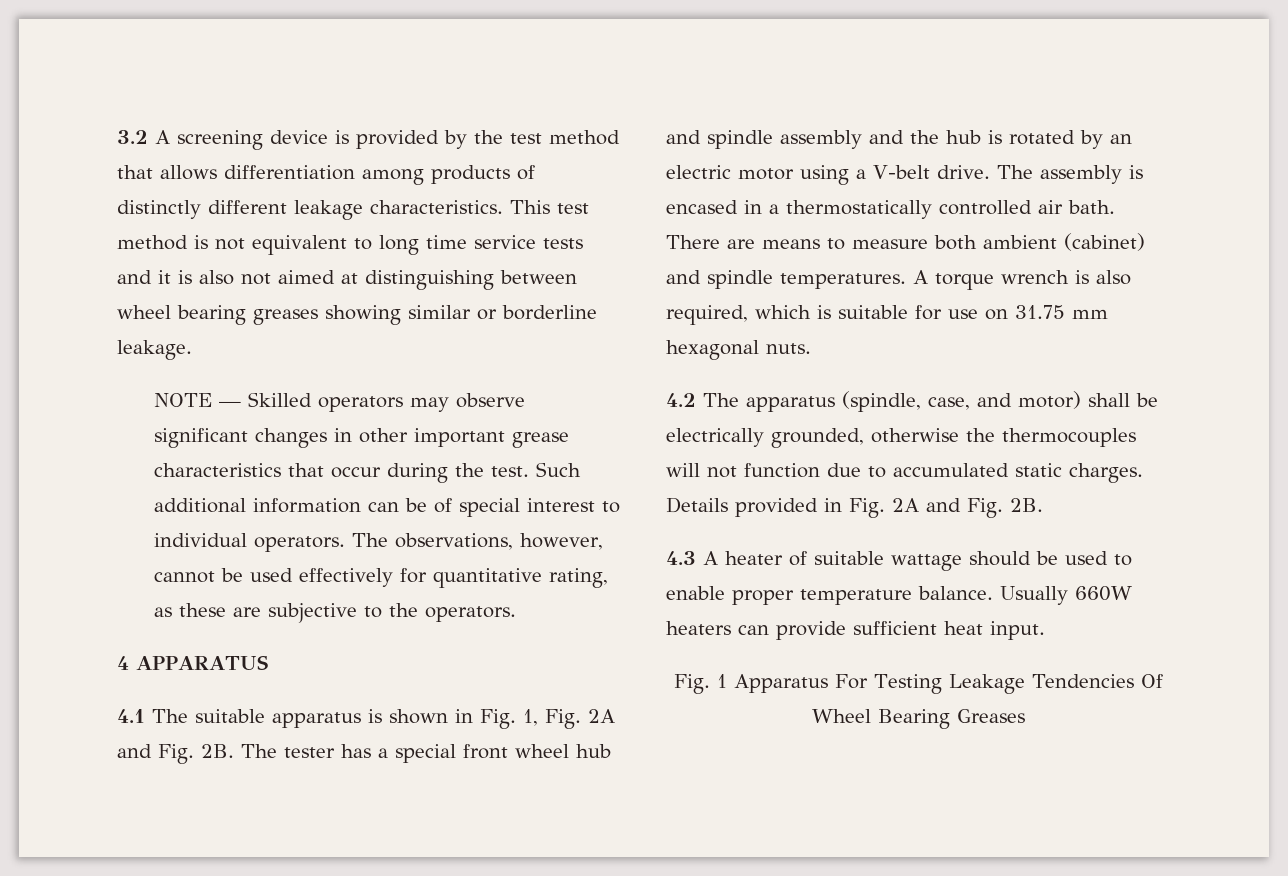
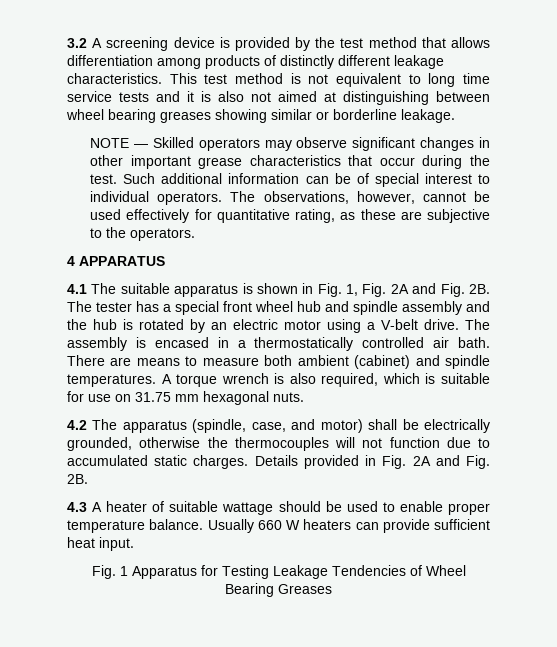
[1075,586,1132,601] 660W -> [257,520,300,530] 660 W
[834,674,868,689] For -> [200,565,218,576] for
[1141,674,1164,688] Of -> [409,565,422,576] of

